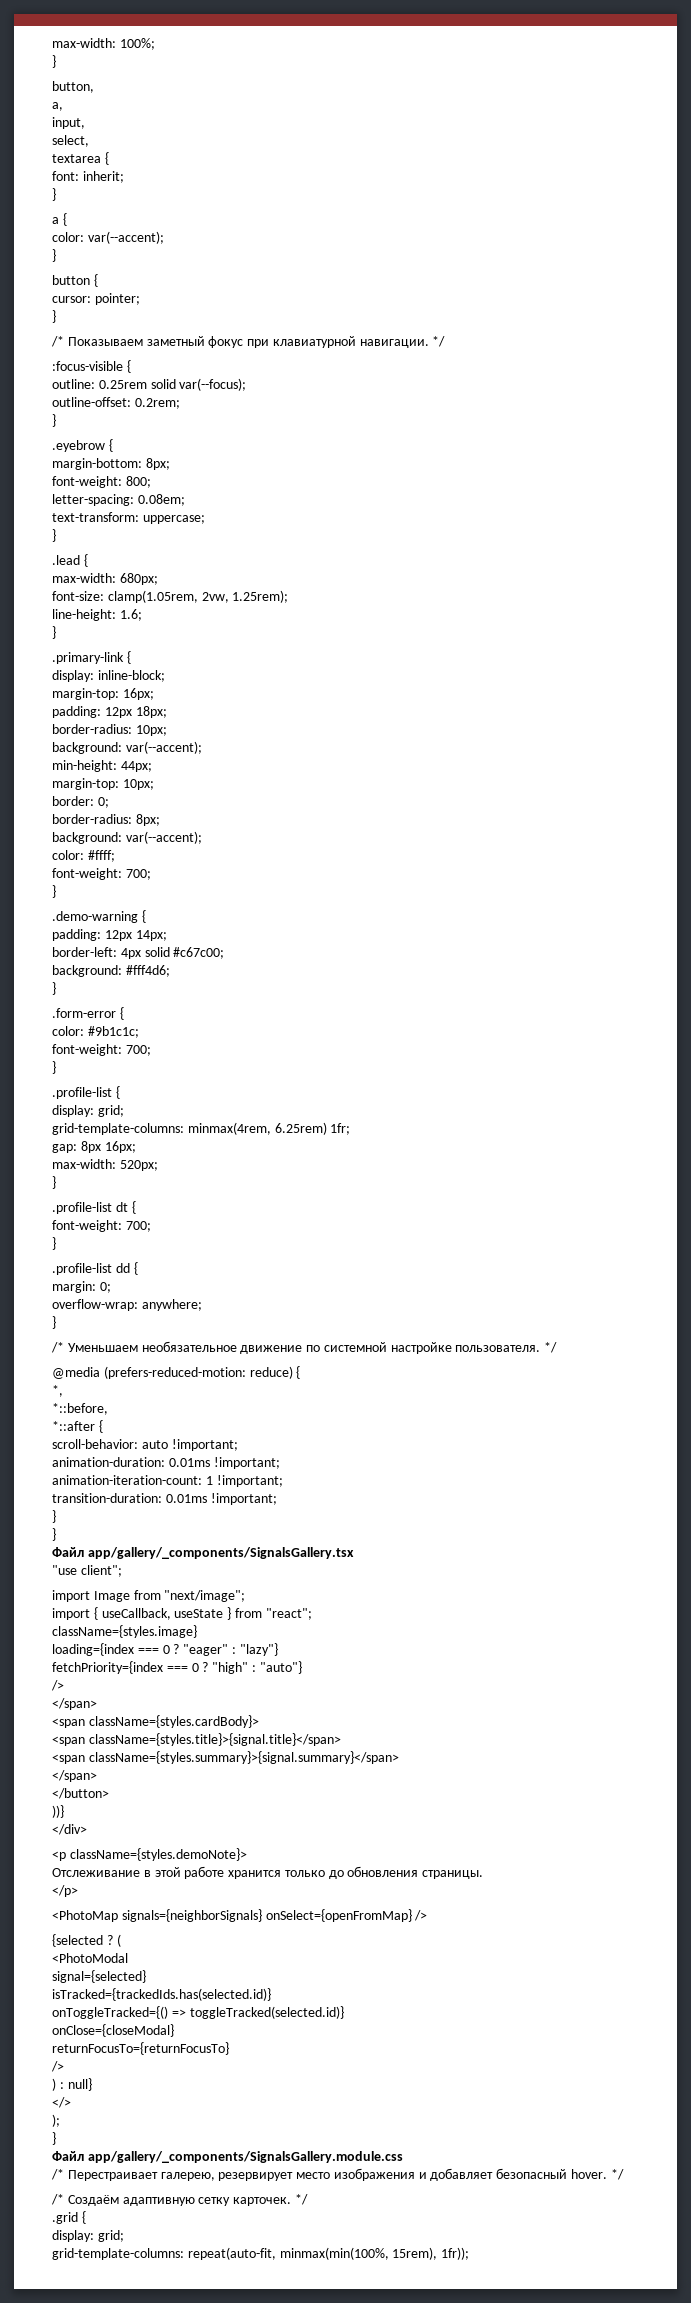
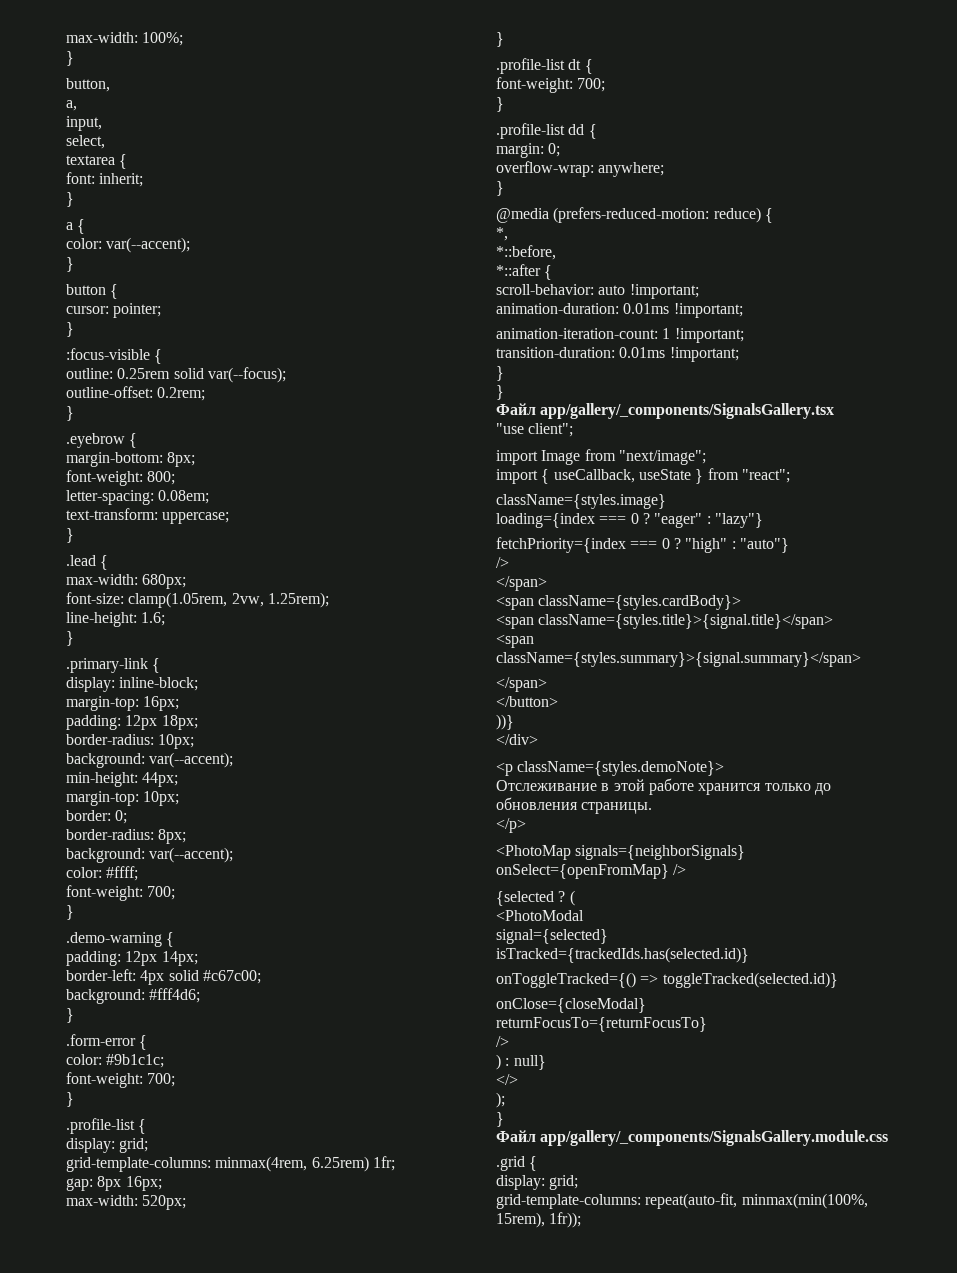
[51,336,446,348] // /* Показываем заметный фокус при клавиатурной навигации. */ -> (74, 329) none
[51,1341,558,1354] // /* Уменьшаем необязательное движение по системной настройке пользователя. */ -> (504, 188) none
[51,2168,624,2181] [51,2194,308,2206] // /* Перестраивает галерею, резервирует место изображения и добавляет безопасный hover. */ // /* Создаём адаптивную сетку карточек. */ -> (889, 1138) none

